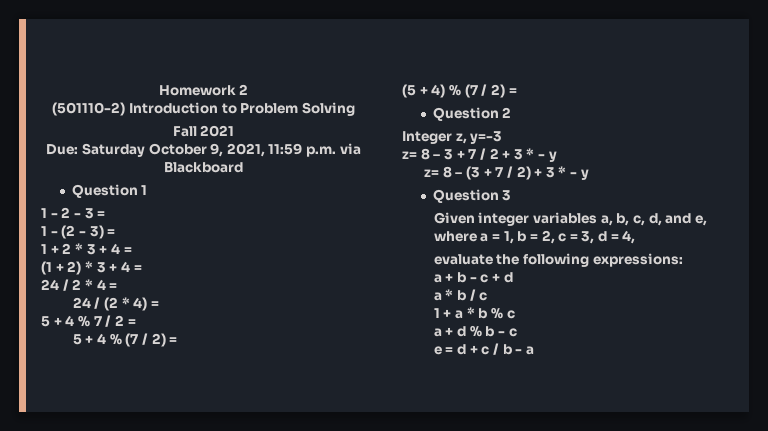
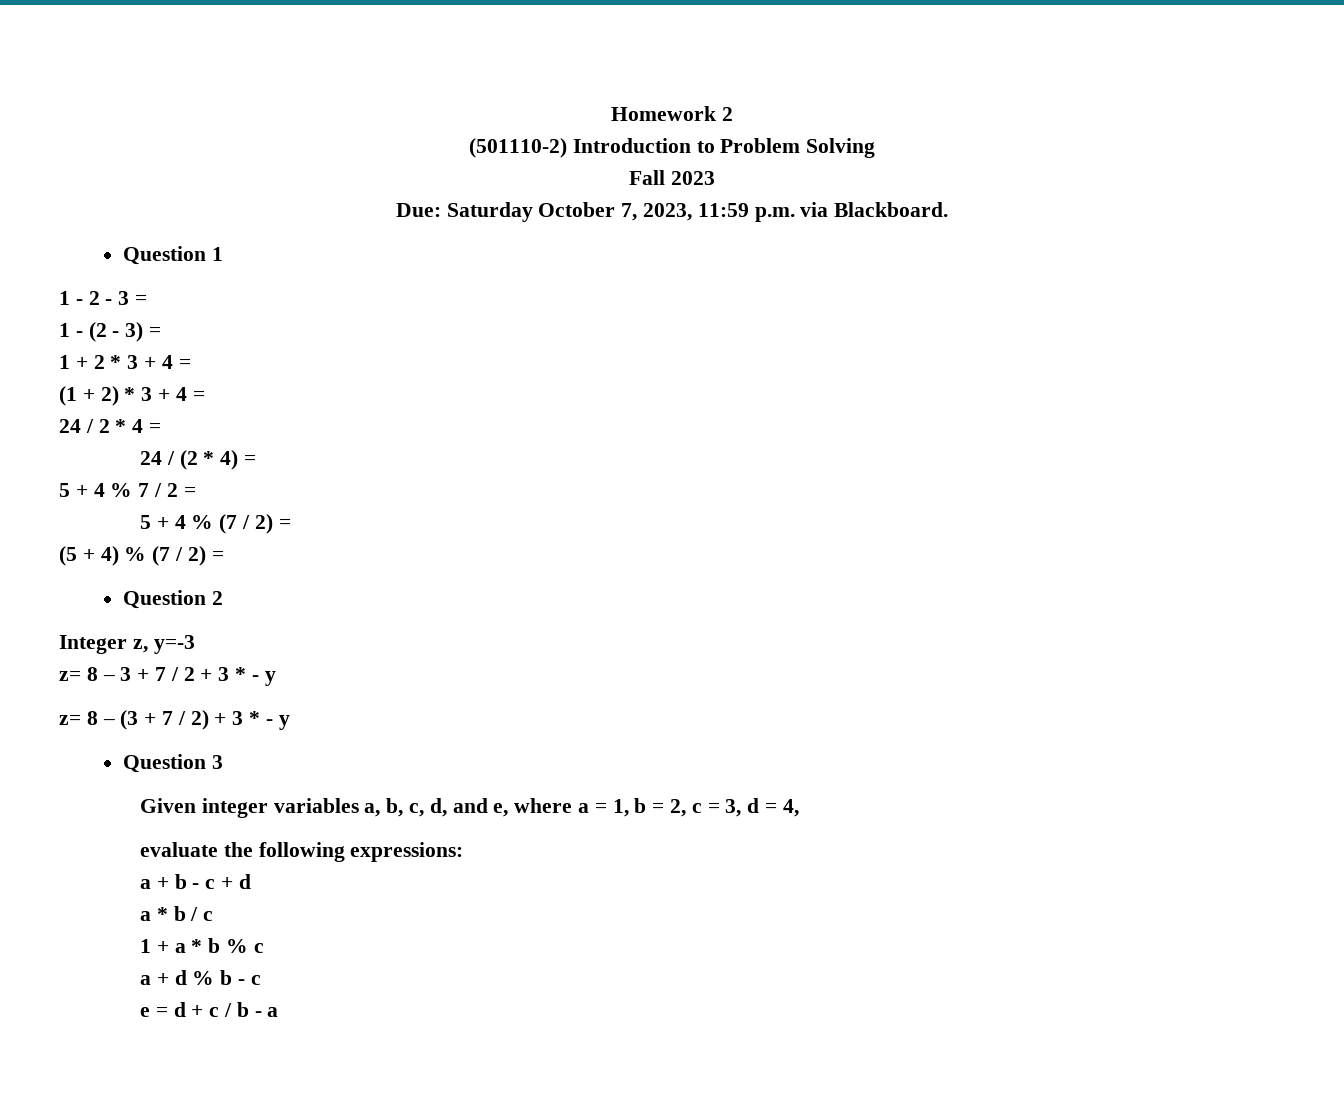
[200,125,235,137] 2021 -> [670,171,715,185] 2023
[210,143,265,157] 9, 2021, -> [621,203,692,221] 7, 2023,
[164,162,243,173] Blackboard -> [834,202,949,217] Blackboard.

